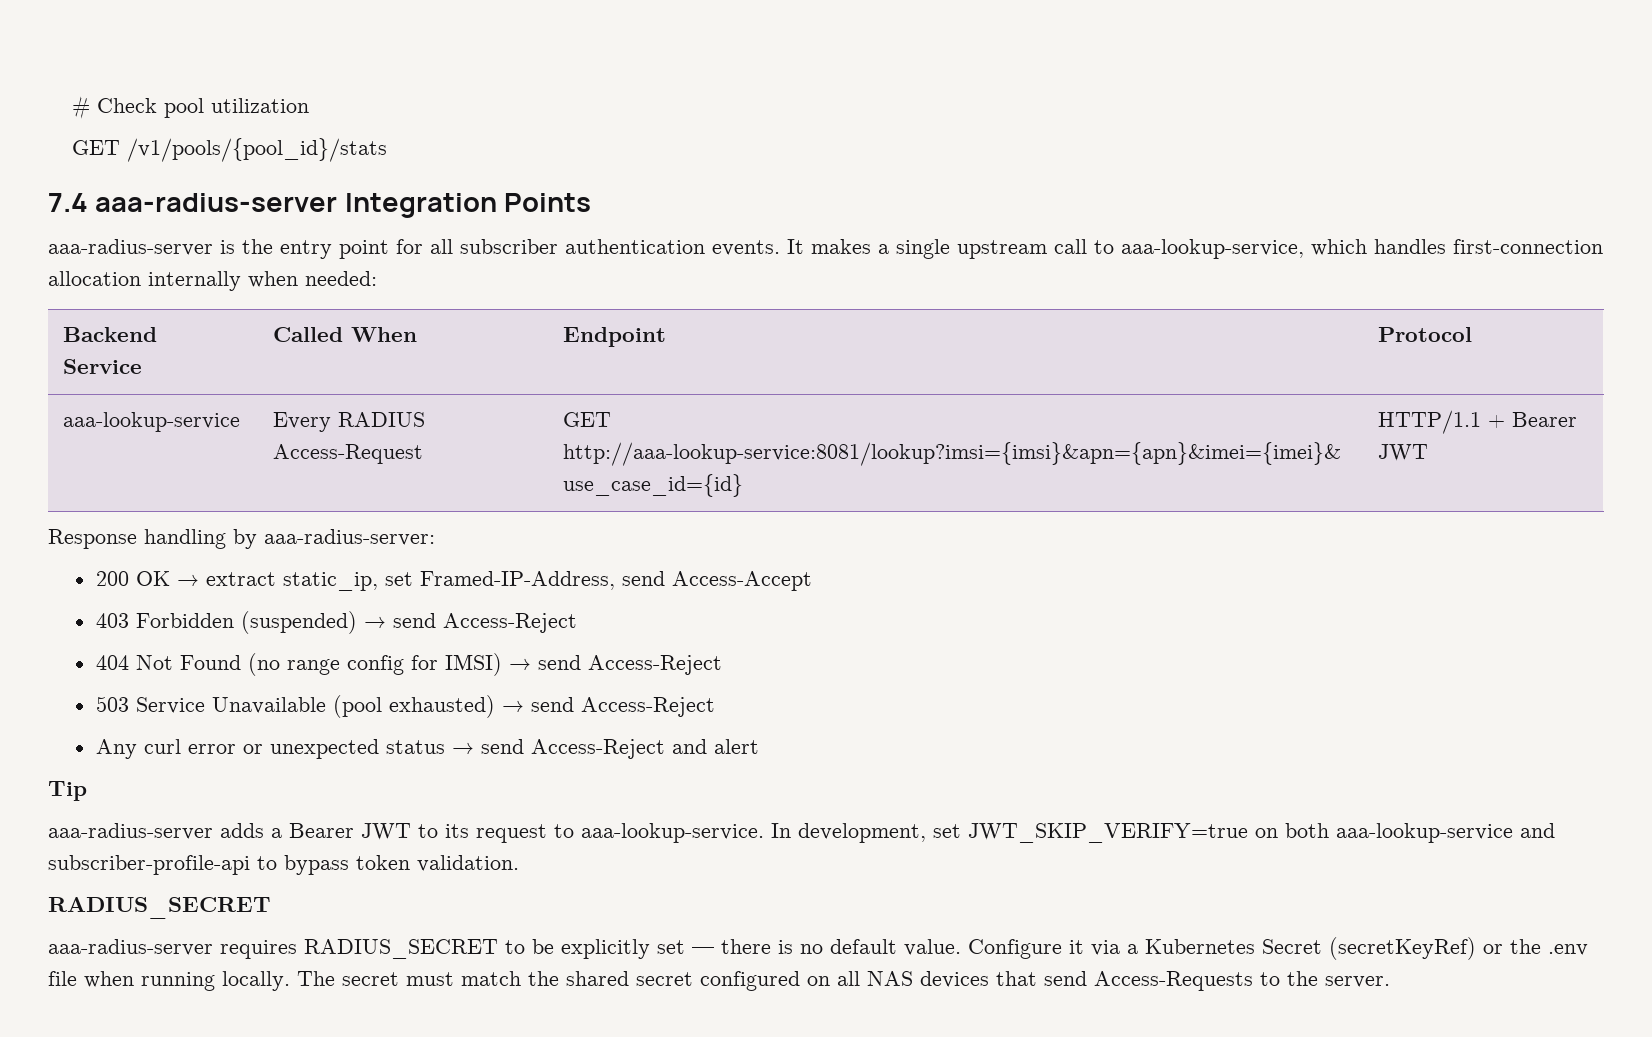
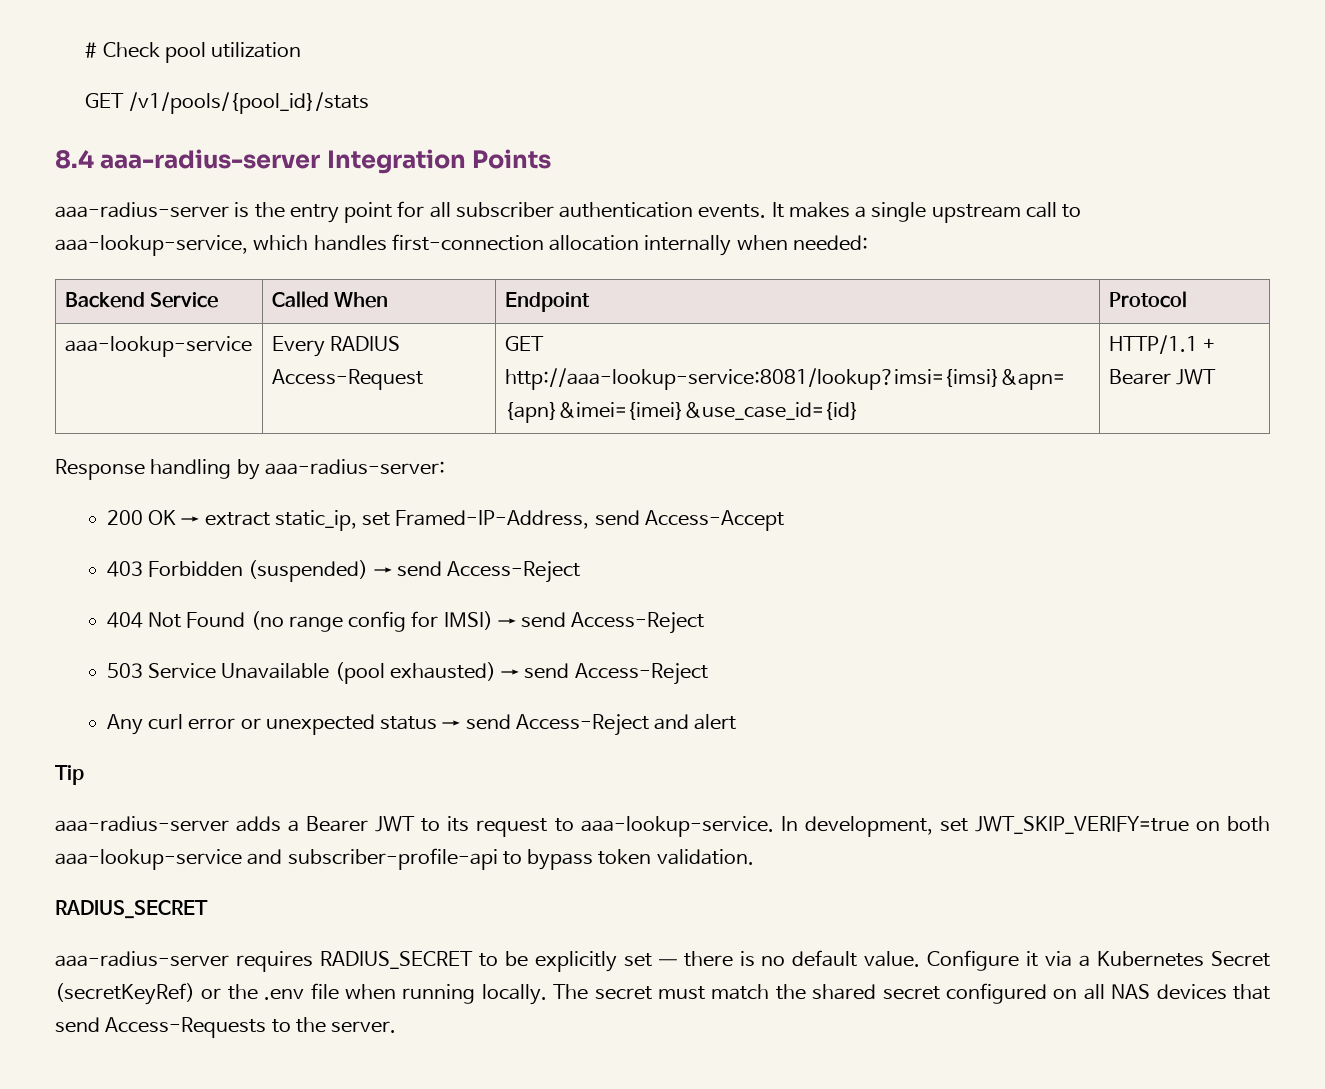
[48,193,88,212] 7.4 -> [55,149,94,169] 8.4

